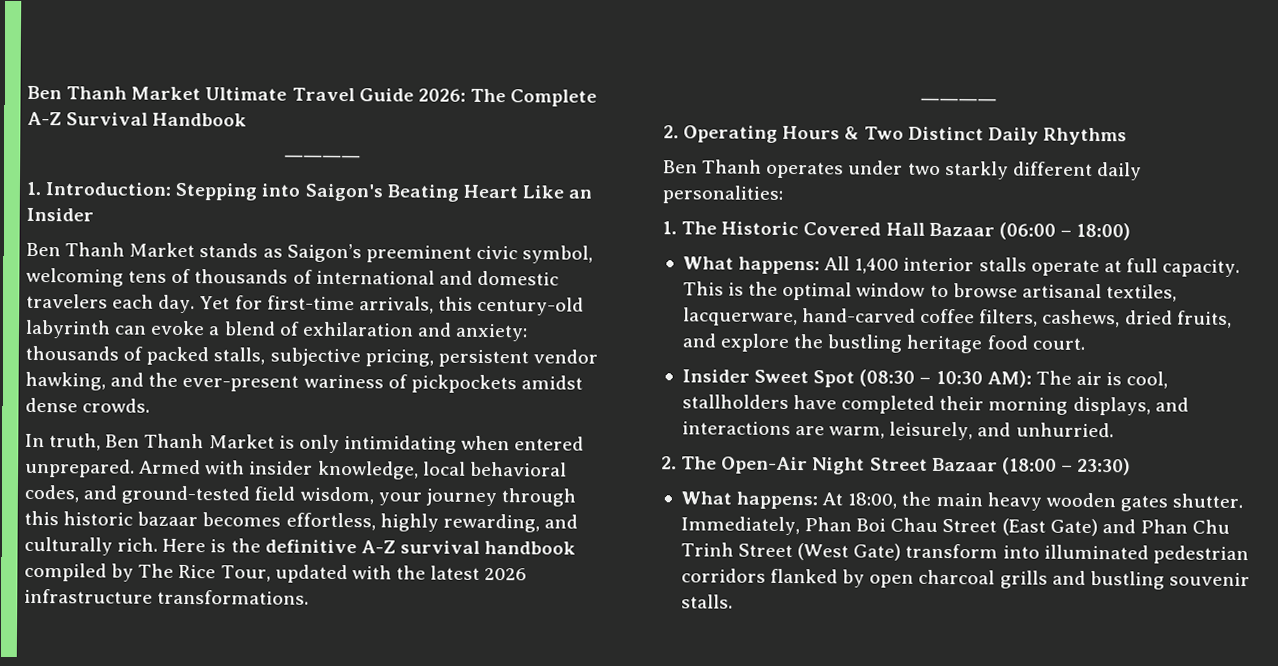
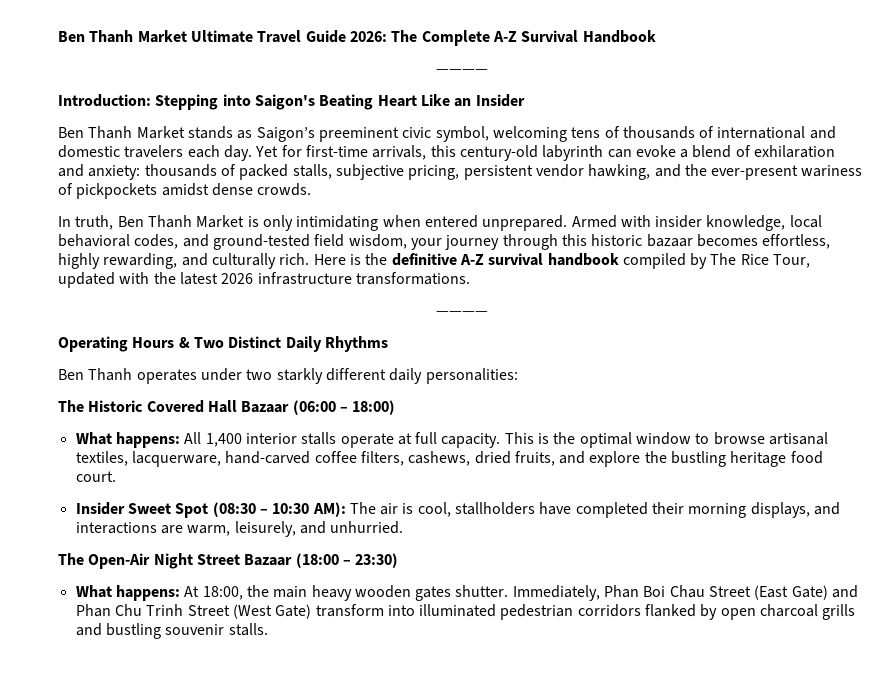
[26,181,41,196] 1. -> (488, 71) none
[663,125,679,139] 2. -> (488, 313) none
[662,221,677,235] 1. -> (518, 376) none
[661,456,677,470] 2. -> (404, 527) none

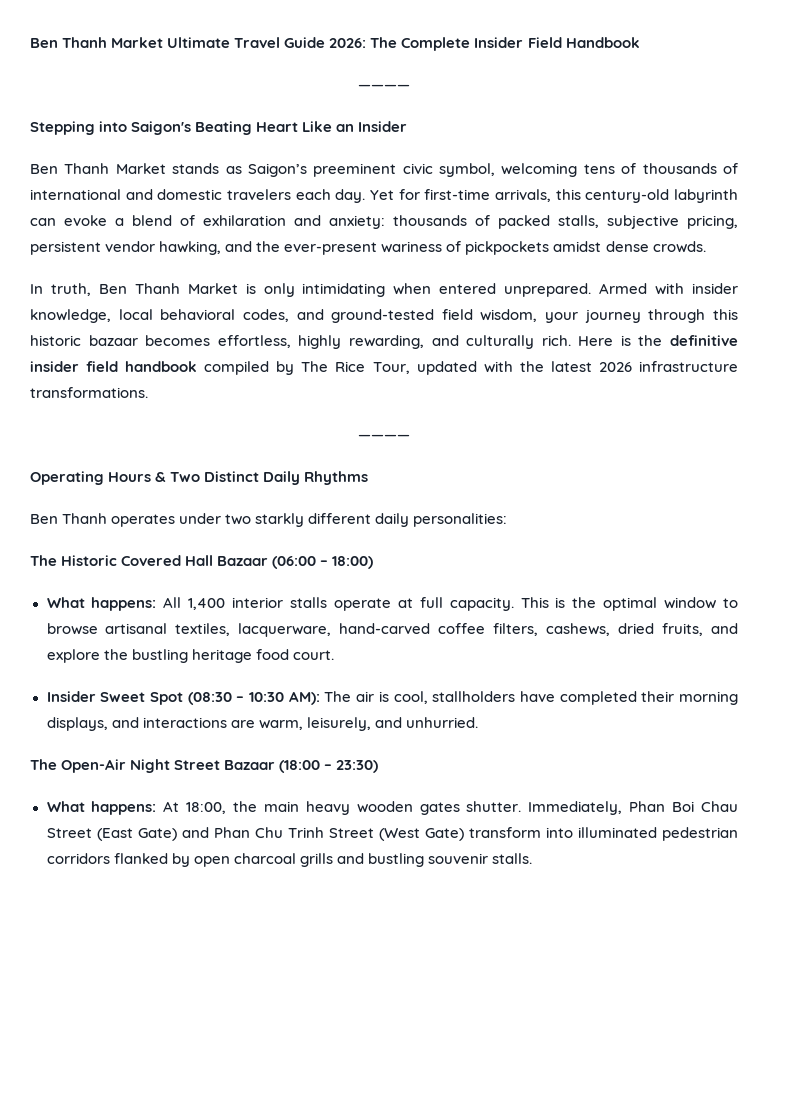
[492,30,579,43] A-Z Survival -> [474,37,562,48] Insider Field
[58,94,151,107] Introduction: -> (410, 87) none
[459,253,544,266] A-Z survival -> [30,361,119,372] insider field

